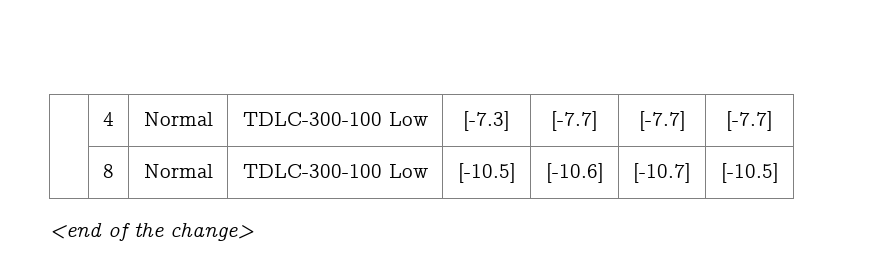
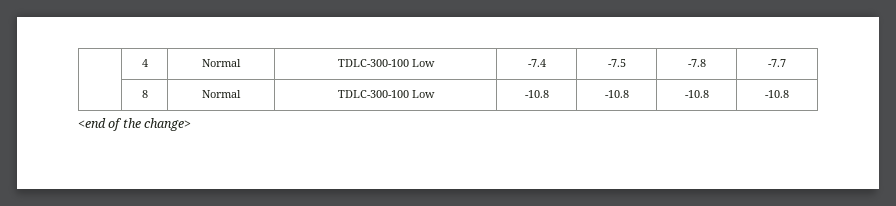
[463,111,510,131] [551,111,598,131] [638,111,686,131] [726,111,773,131] [-7.3] | [-7.7] | [-7.7] | [-7.7] -> [527,59,546,67] [607,59,626,67] [687,59,706,67] [768,59,786,67] -7.4 | -7.5 | -7.8 | -7.7
[457,163,516,183] [545,163,604,183] [633,163,691,183] [720,163,779,183] [-10.5] | [-10.6] | [-10.7] | [-10.5] -> [524,90,549,98] [604,90,629,98] [684,90,709,98] [765,90,789,98] -10.8 | -10.8 | -10.8 | -10.8

